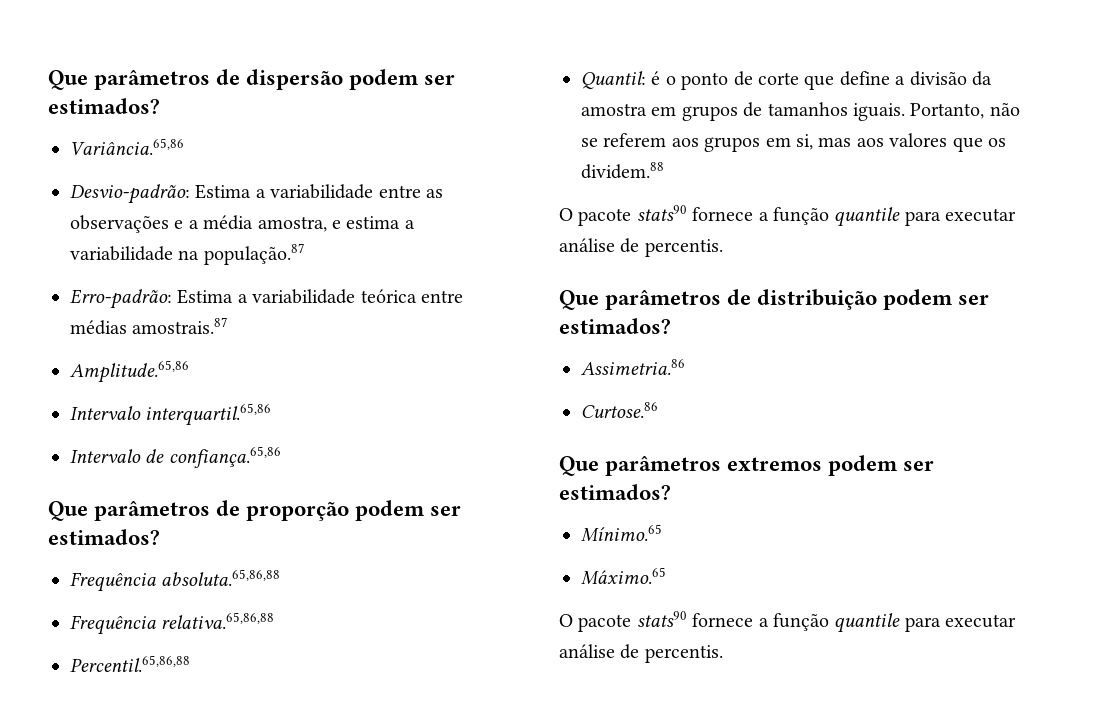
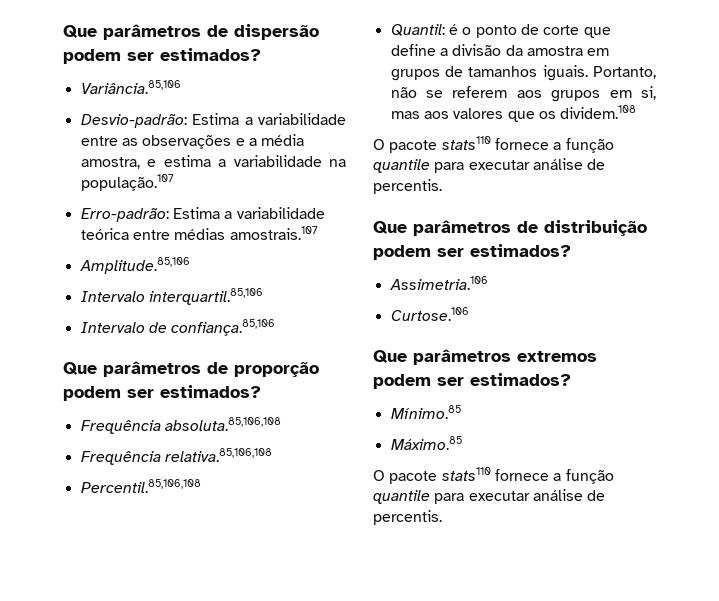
[70,138,184,156] Variância.65,86 -> [80,80,181,94] Variância.85,106
[203,243,305,265] população.87 -> [80,174,174,191] população.107
[132,317,229,334] [70,360,189,383] [70,403,272,426] amostrais.87 // Amplitude.65,86 // Intervalo interquartil.65,86 -> [229,226,318,240] [79,257,190,274] [80,288,263,305] amostrais.107 // Amplitude.85,106 // Intervalo interquartil.85,106
[168,446,281,468] confiança.65,86 -> [171,319,276,336] confiança.85,106
[161,569,281,586] [70,612,275,635] [70,655,190,672] absoluta.65,86,88 // Frequência relativa.65,86,88 // Percentil.65,86,88 -> [164,417,281,431] [80,448,272,465] [80,479,201,493] absoluta.85,106,108 // Frequência relativa.85,106,108 // Percentil.85,106,108
[581,162,664,179] [559,205,687,226] dividem.88 // O pacote stats90 -> [560,105,637,119] [373,136,491,153] dividem.108 // O pacote stats110
[581,359,685,375] [581,402,658,418] Assimetria.86 // Curtose.86 -> [389,276,488,290] [390,307,469,321] Assimetria.106 // Curtose.106
[581,524,662,542] [581,567,666,585] [559,611,687,632] Mínimo.65 // Máximo.65 // O pacote stats90 -> [390,405,461,419] [390,436,462,450] [373,467,491,484] Mínimo.85 // Máximo.85 // O pacote stats110

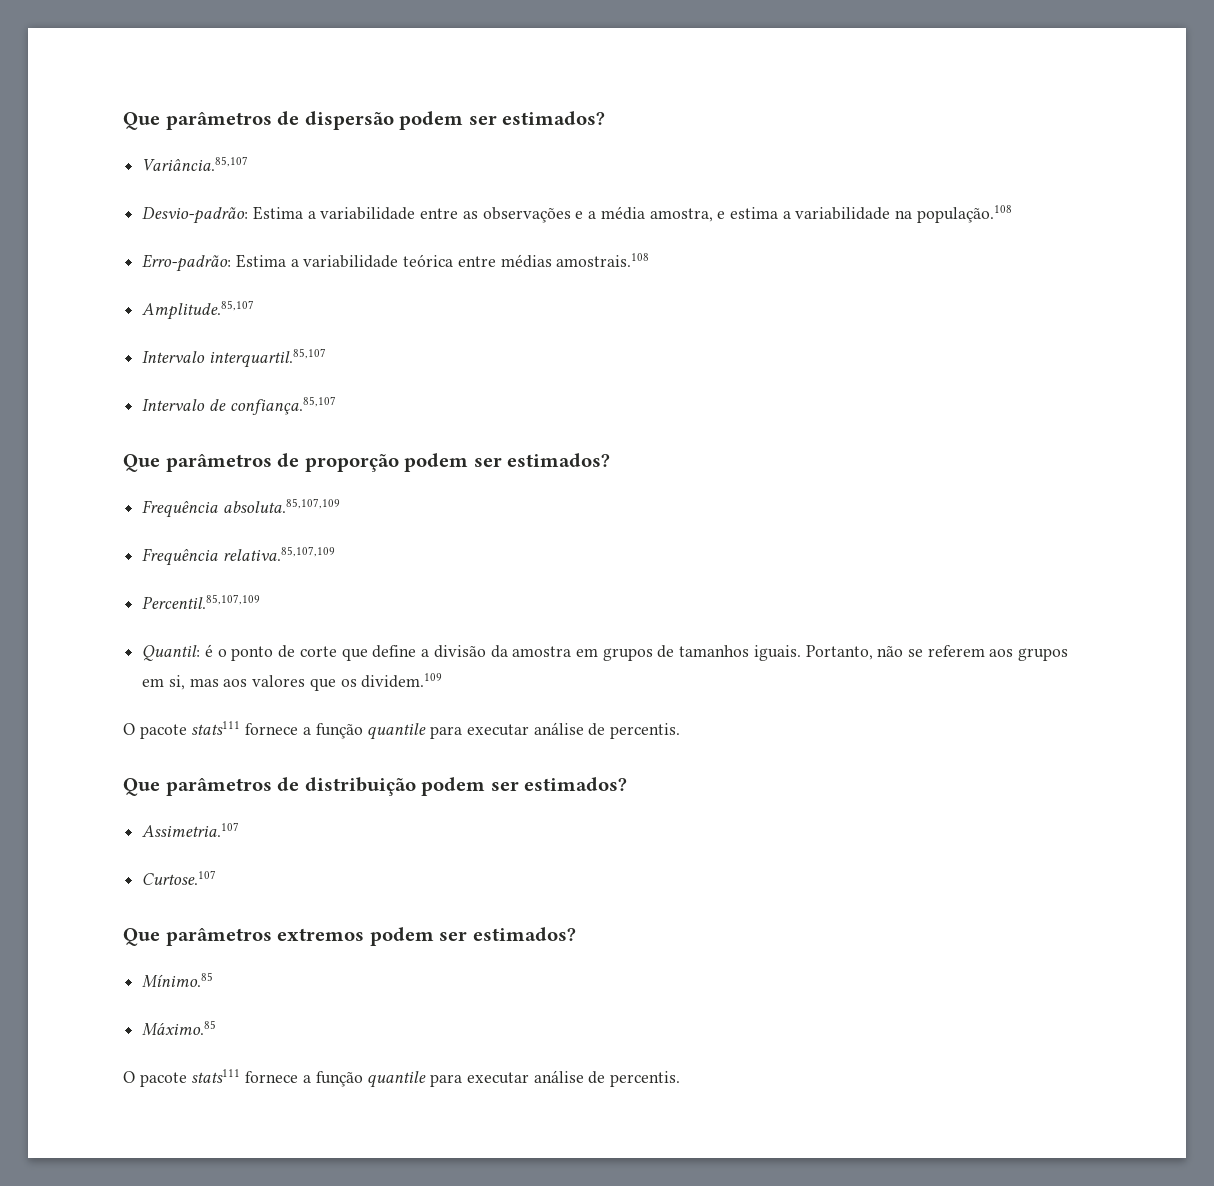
[80,80,181,94] Variância.85,106 -> [142,156,249,171] Variância.85,107
[80,174,174,191] população.107 -> [916,205,1012,223] população.108
[229,226,318,240] [79,257,190,274] [80,288,263,305] amostrais.107 // Amplitude.85,106 // Intervalo interquartil.85,106 -> [556,253,650,267] [142,300,255,320] [142,348,326,368] amostrais.108 // Amplitude.85,107 // Intervalo interquartil.85,107
[171,319,276,336] confiança.85,106 -> [229,396,336,415] confiança.85,107
[164,417,281,431] [80,448,272,465] [80,479,201,493] absoluta.85,106,108 // Frequência relativa.85,106,108 // Percentil.85,106,108 -> [222,498,340,513] [142,546,335,566] [142,594,261,609] absoluta.85,107,109 // Frequência relativa.85,107,109 // Percentil.85,107,109
[560,105,637,119] [373,136,491,153] dividem.108 // O pacote stats110 -> [361,673,443,688] [123,721,241,739] dividem.109 // O pacote stats111
[389,276,488,290] [390,307,469,321] Assimetria.106 // Curtose.106 -> [142,822,240,837] [142,870,217,885] Assimetria.107 // Curtose.107
[441,467,491,481] stats110 -> [191,1069,241,1083] stats111

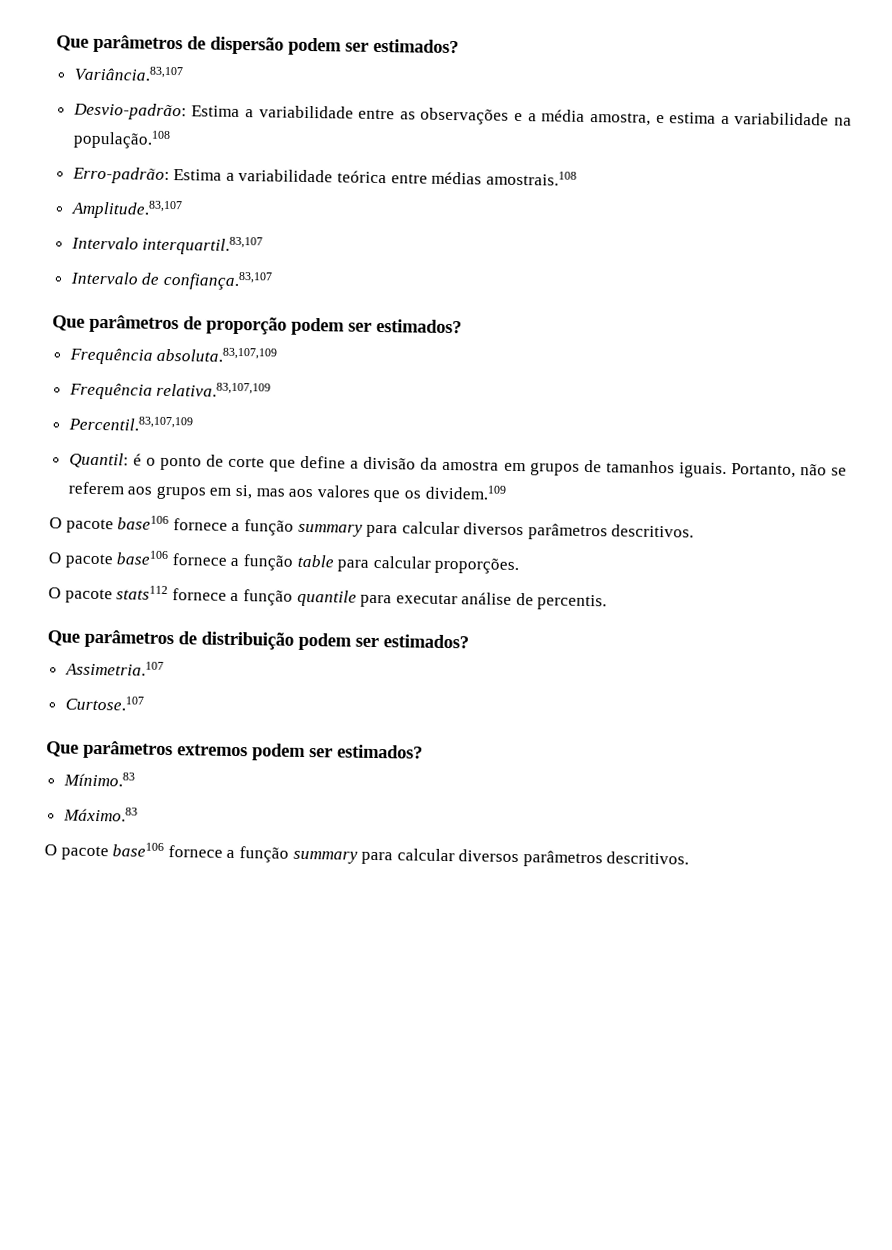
[142,156,249,171] Variância.85,107 -> [73,65,183,82] Variância.83,107
[142,300,255,320] [142,348,326,368] Amplitude.85,107 // Intervalo interquartil.85,107 -> [70,199,183,220] [70,235,264,256] Amplitude.83,107 // Intervalo interquartil.83,107
[229,396,336,415] confiança.85,107 -> [162,270,273,291] confiança.83,107
[222,498,340,513] [142,546,335,566] [142,594,261,609] absoluta.85,107,109 // Frequência relativa.85,107,109 // Percentil.85,107,109 -> [156,346,278,363] [68,381,272,400] [67,415,193,432] absoluta.83,107,109 // Frequência relativa.83,107,109 // Percentil.83,107,109
[191,721,241,735] stats111 -> [117,515,695,541] [48,550,520,575] [48,585,169,604] base106 fornece a função summary para calcular diversos parâmetros descritivos. // O pacote base106 fornece a função table para calcular proporções. // O pacote stats112
[142,972,214,988] [142,1020,217,1036] [123,1069,680,1088] Mínimo.85 // Máximo.85 // O pacote stats111 fornece a função quantile para executar análise de percentis. -> [62,771,135,787] [62,806,138,822] [44,842,690,868] Mínimo.83 // Máximo.83 // O pacote base106 fornece a função summary para calcular diversos parâmetros descritivos.

